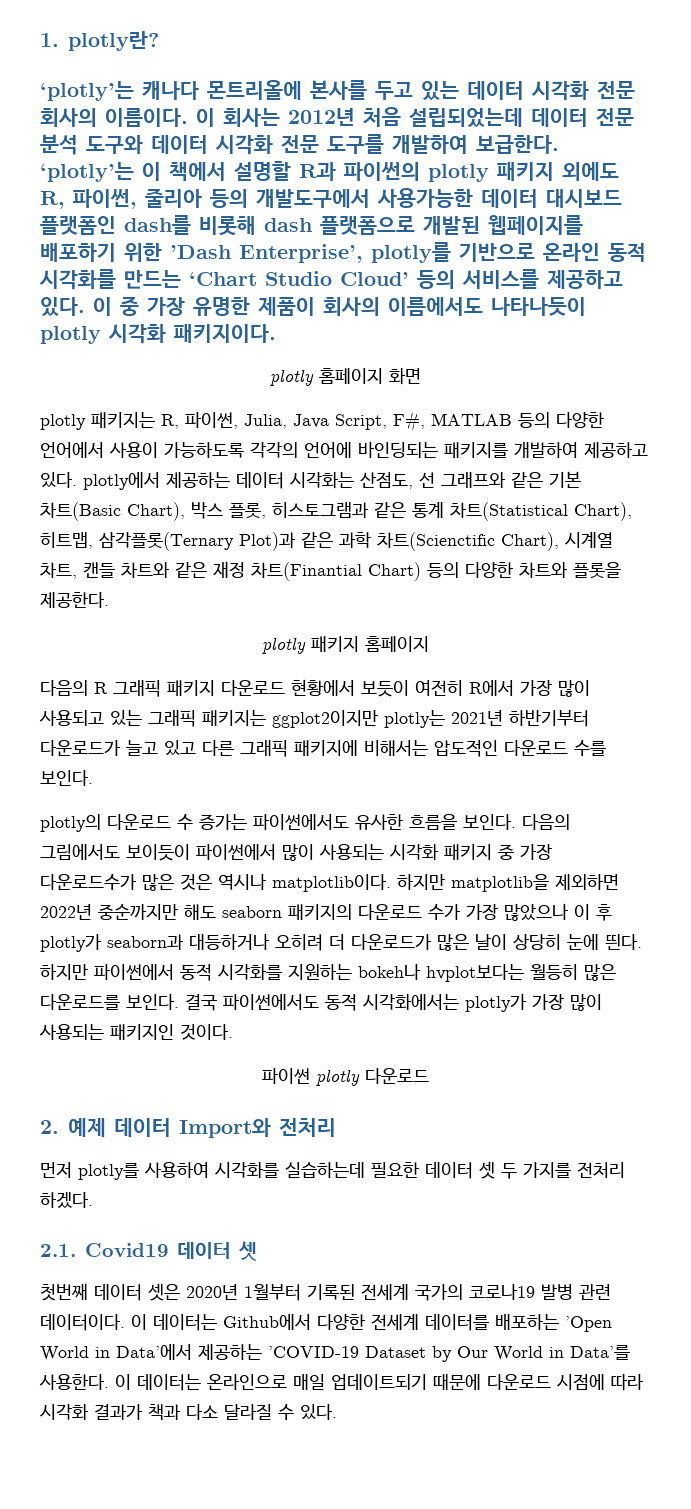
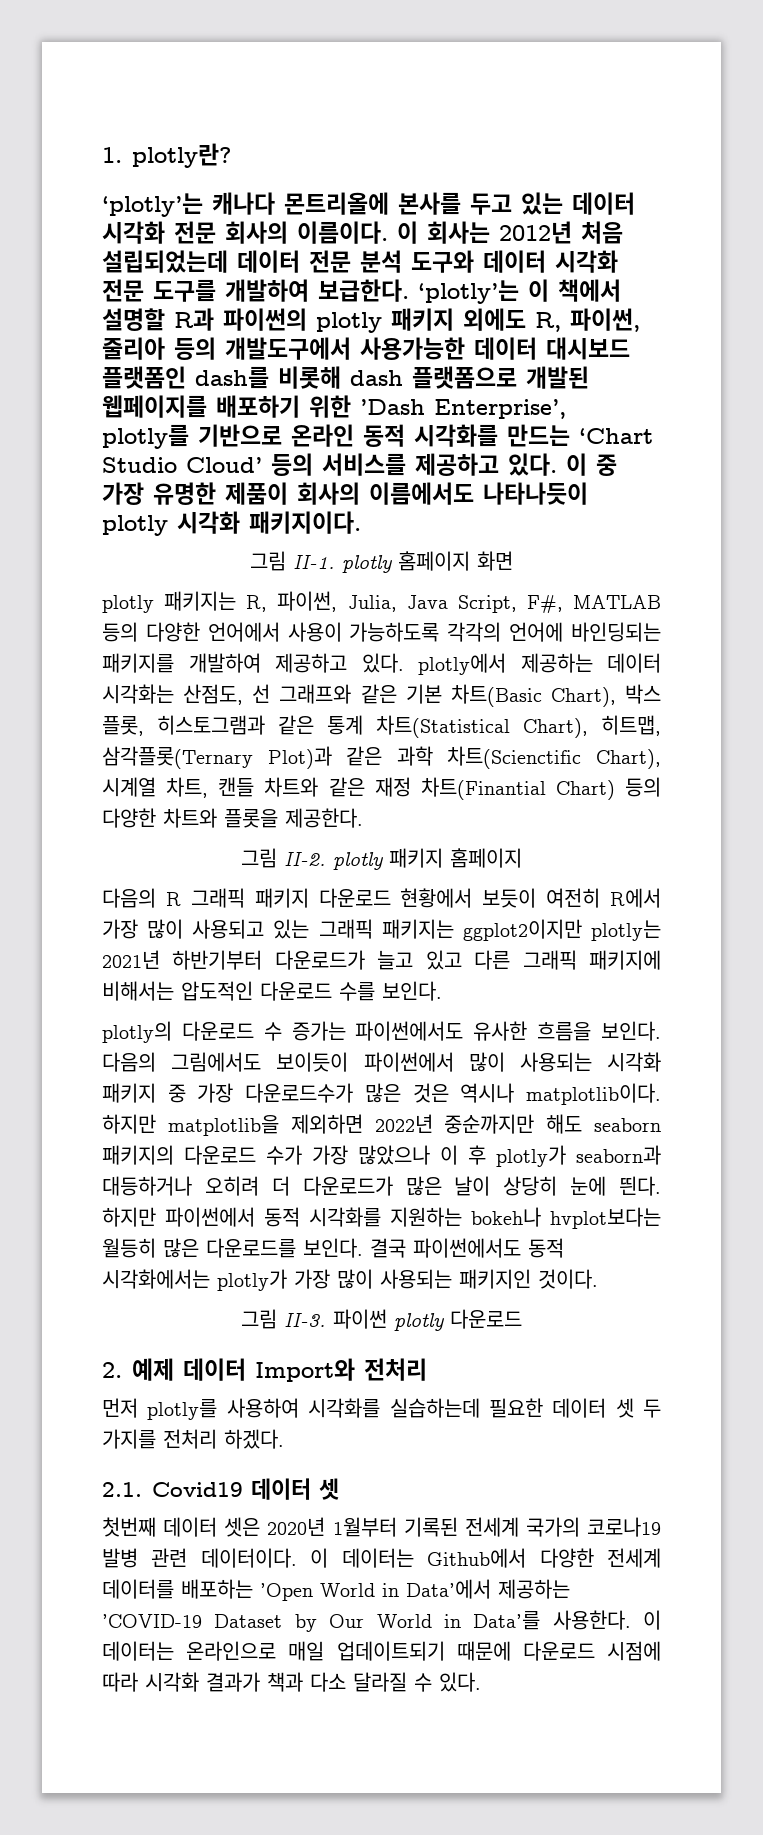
(276, 333) none -> [250,551,335,571] 그림 II-1.
(109, 600) none -> [241,848,326,868] 그림 II-2.
(233, 1032) none -> [241,1309,326,1329] 그림 II-3.

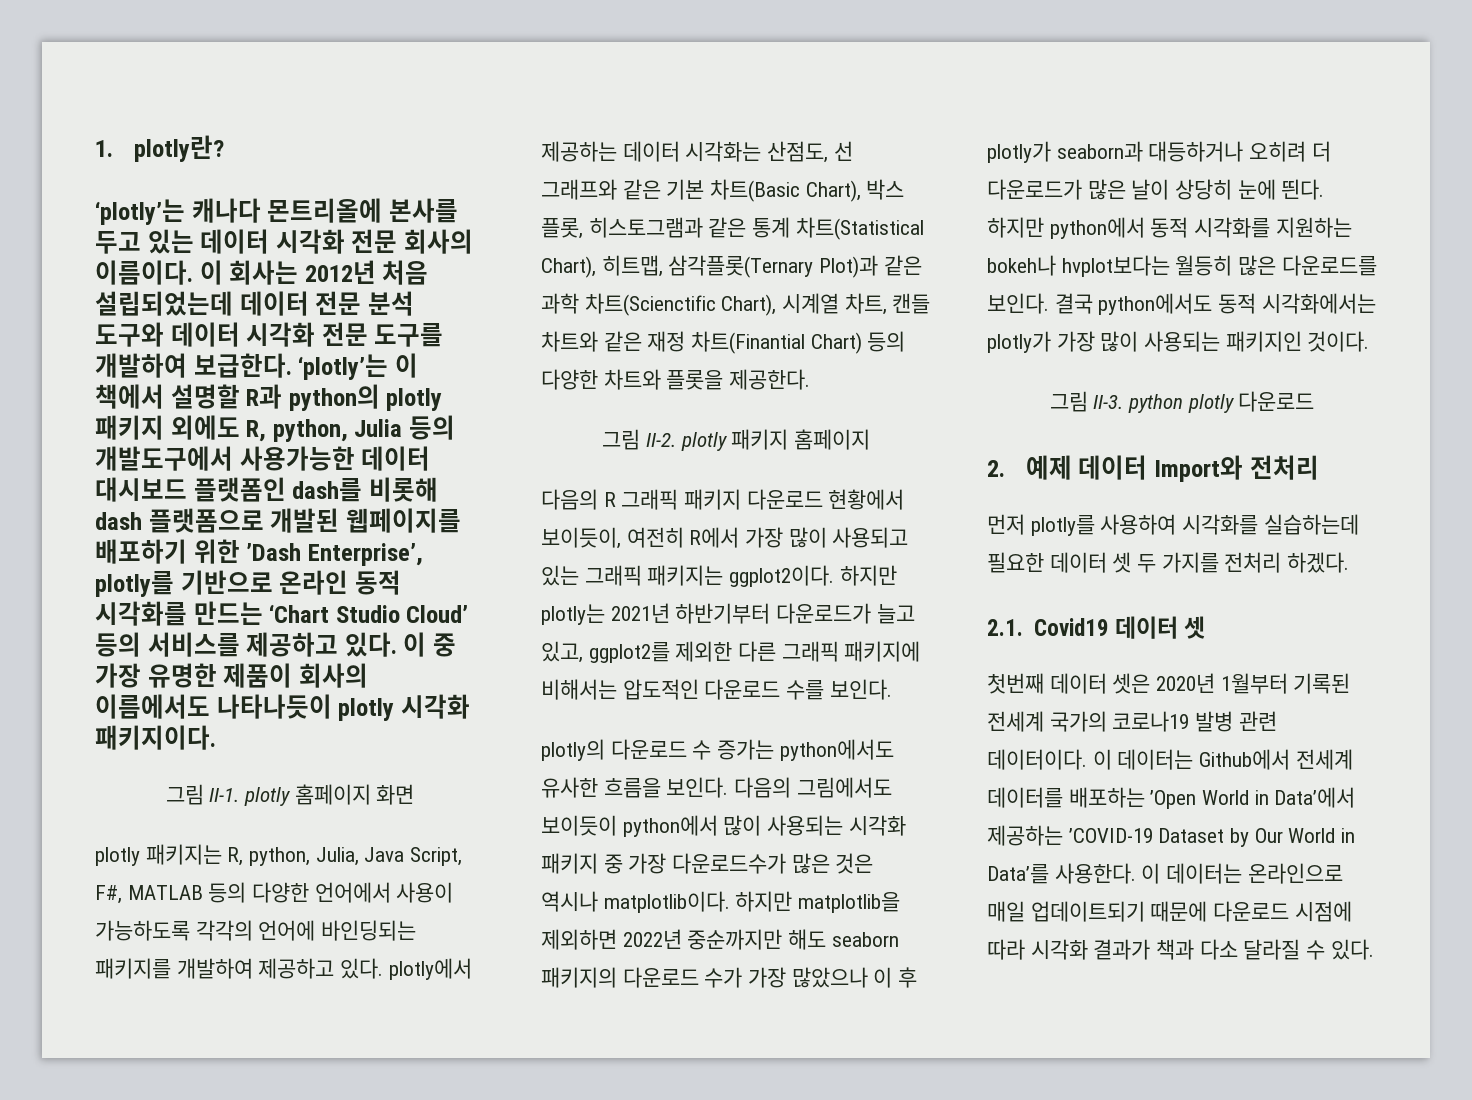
[223,308,307,331] 파이썬의 -> [288,384,380,411] python의
[570,308,640,332] [102,337,165,360] 파이썬, 줄리아 -> [272,419,403,442] python, Julia
[277,591,338,612] 파이썬, -> [249,847,311,866] python,
[482,888,537,908] 보듯이 -> [541,527,621,549] 보이듯이,
[462,919,582,941] ggplot2이지만 -> [729,565,897,587] ggplot2이다. 하지만
[425,950,462,970] 있고 -> [541,641,733,663] 있고, ggplot2를 제외한
[355,1021,464,1041] 파이썬에서도 -> [779,739,894,761] python에서도
[363,1052,454,1072] 파이썬에서 -> [622,815,718,837] python에서
[165,1207,255,1227] 파이썬에서 -> [1049,217,1145,239] python에서
[413,1238,521,1258] 파이썬에서도 -> [1098,293,1213,315] python에서도
[333,1309,387,1329] 파이썬 -> [1128,394,1183,413] python
[539,1548,594,1568] 다양한 -> (1291, 759) none

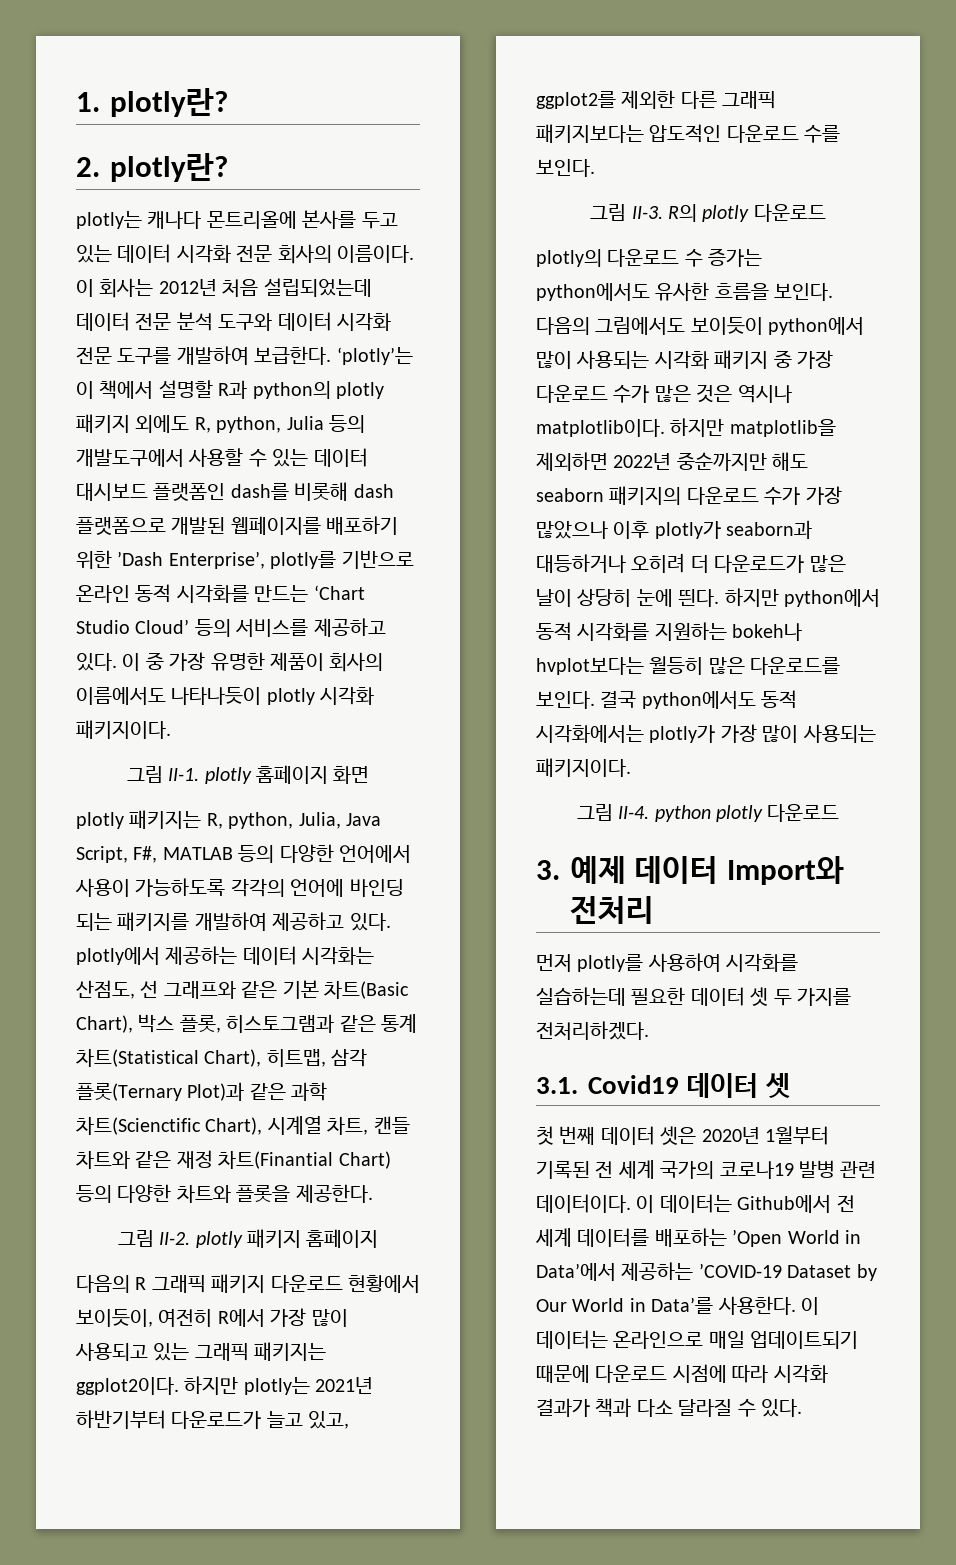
[95,199,185,225] ‘plotly’는 -> [76,153,228,182] [76,211,142,229] 2. plotly란? // plotly는
[239,446,355,471] 사용가능한 -> [188,448,309,467] 사용할 수 있는
[321,920,417,941] 바인딩되는 -> [349,879,404,897] [76,913,112,931] 바인딩 되는
[668,255,814,278] 삼각플롯(Ternary -> [331,1049,368,1067] [76,1083,182,1101] 삼각 플롯(Ternary
[844,641,921,662] [541,679,617,700] 패키지에 비해서는 -> [536,124,644,143] 패키지보다는
(892, 689) none -> [590,204,826,222] // 그림 II-3. R의 plotly 다운로드
[672,853,787,874] 다운로드수가 -> [536,385,650,403] 다운로드 수가
[873,967,918,988] 이 후 -> [613,521,650,539] 이후
[1225,331,1370,352] [1049,391,1124,412] 패키지인 것이다. // 그림 II-3. -> [536,758,631,777] [576,804,650,821] 패키지이다. // 그림 II-4.
[987,460,1005,477] 2. -> [536,860,560,880] 3.
[1224,552,1350,573] [987,619,1023,636] 전처리 하겠다. // 2.1. -> [536,1021,649,1040] [536,1077,578,1094] 전처리하겠다. // 3.1.
[987,673,1044,694] 첫번째 -> [536,1126,596,1145] 첫 번째
[987,711,1044,732] 전세계 -> [595,1160,655,1179] 전 세계
[1295,749,1353,770] 전세계 -> [836,1195,855,1212] [535,1228,572,1247] 전 세계

